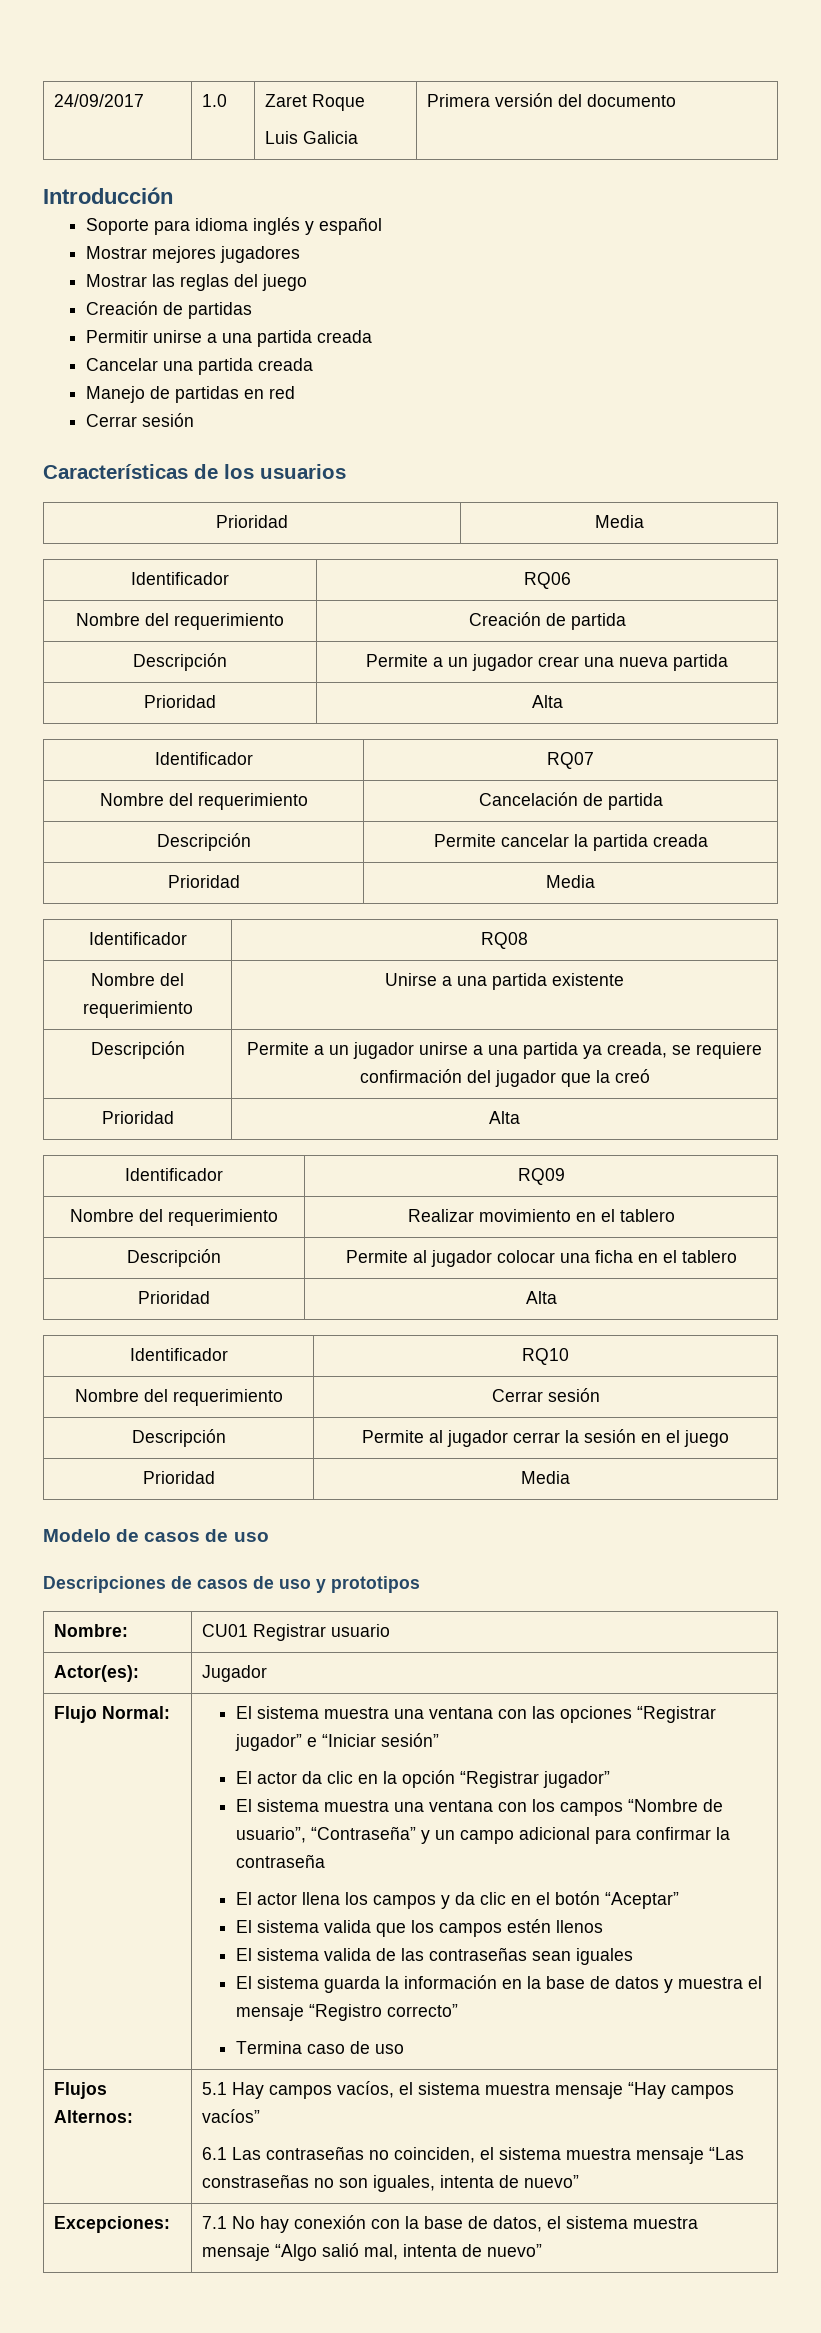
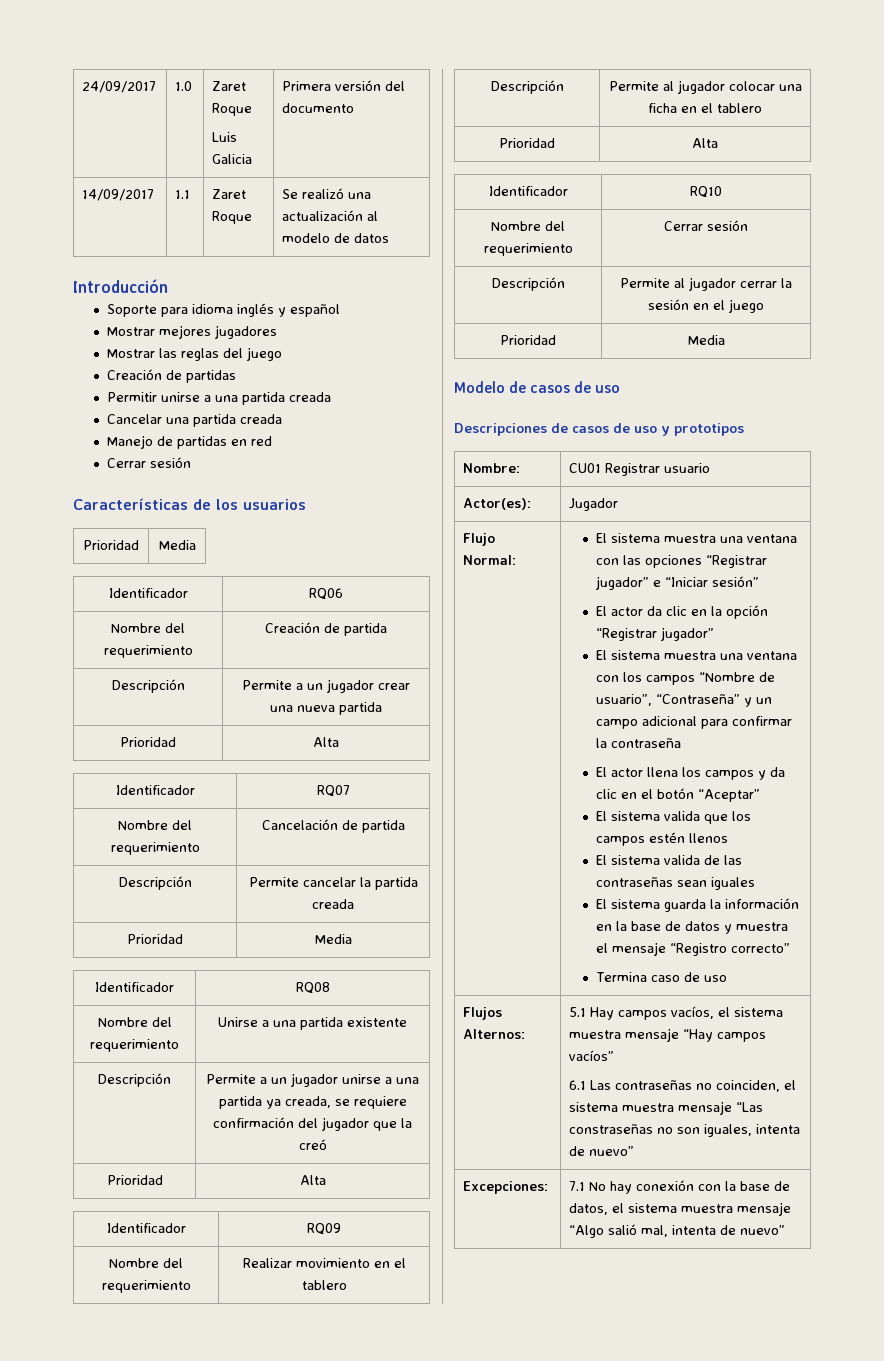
(677, 100) none -> [82,189,155,201] [175,190,191,199] [212,189,247,199] [212,211,253,224] [282,188,372,199] [282,210,379,221] [282,233,390,243] // 14/09/2017 | 1.1 | Zaret Roque | Se realizó una actualización al modelo de datos

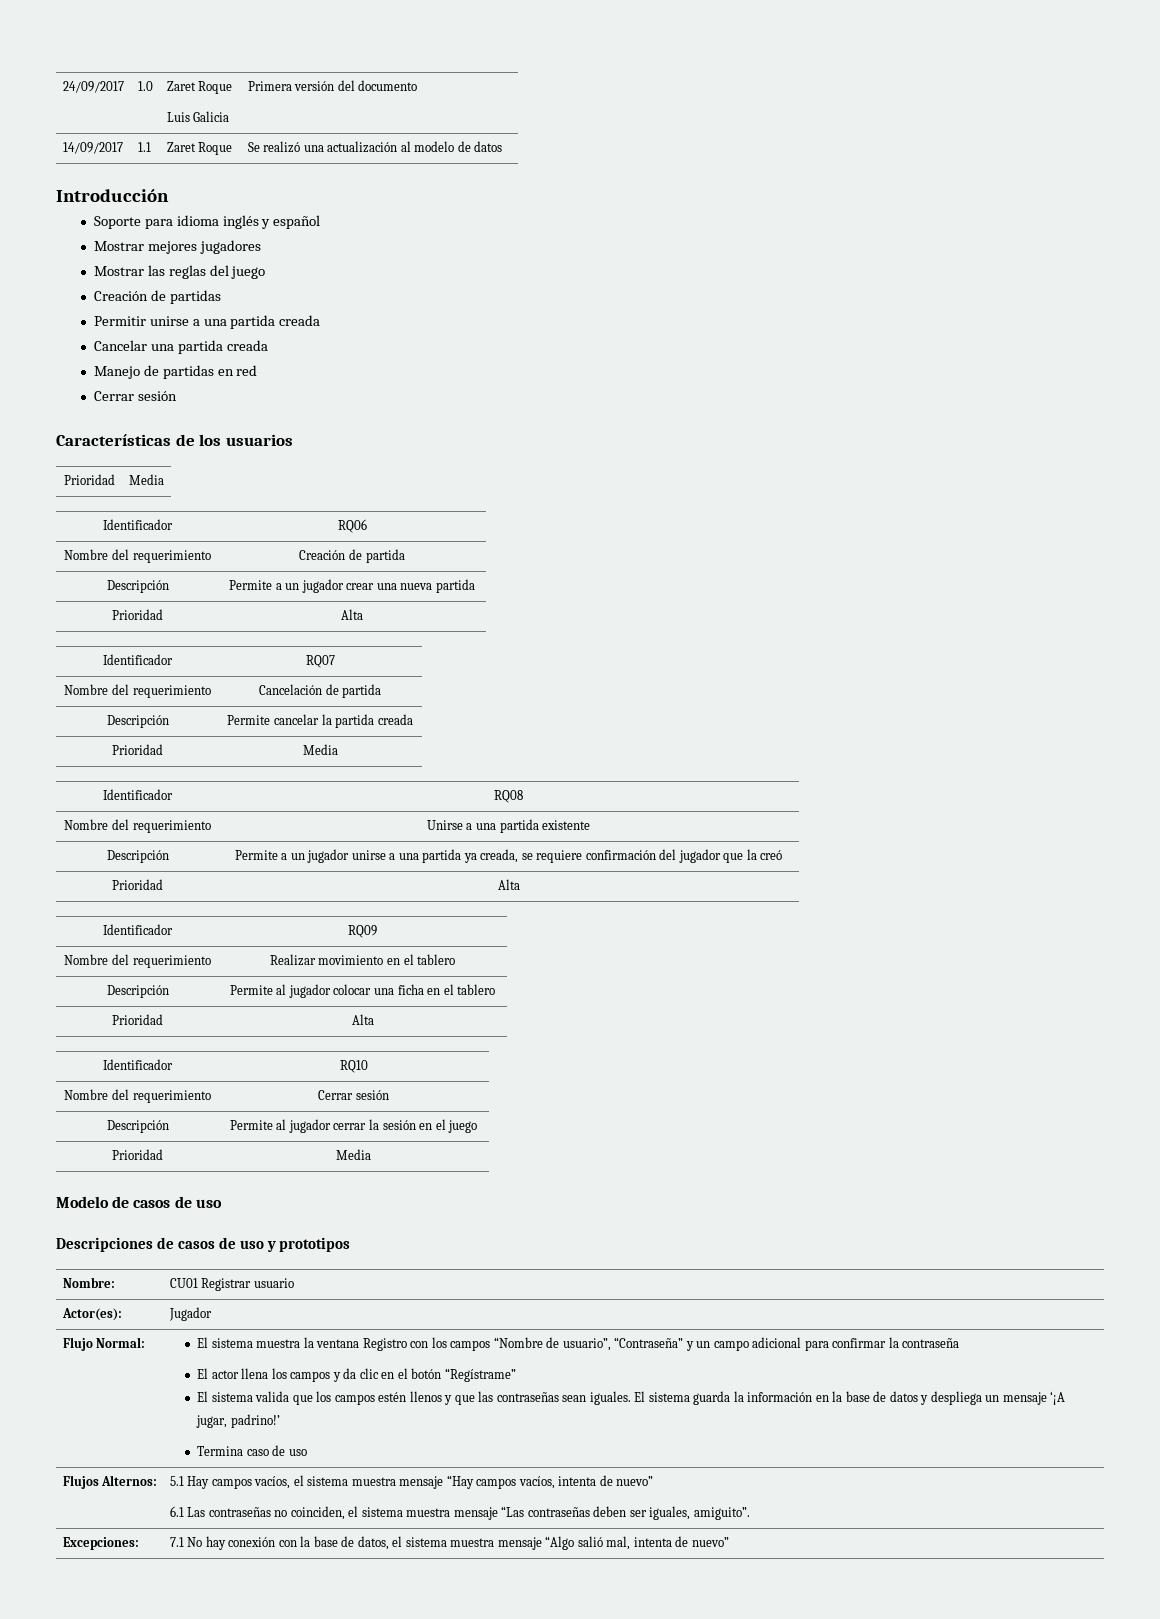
[719,534,797,543] [595,555,767,568] [595,576,759,590] [595,605,768,619] [595,627,714,641] [595,650,797,660] una ventana con las opciones “Registrar jugador” e “Iniciar sesión” // El actor da clic en la opción “Registrar jugador” // El sistema muestra una ventana -> [303,1337,407,1351] la ventana Registro
[697,789,760,802] “Aceptar” -> [444,1368,516,1382] “Regístrame”
[595,855,720,865] // El sistema valida de -> [444,1395,475,1405] y que
[710,877,755,890] iguales // -> [589,1391,631,1405] iguales.
[735,922,788,931] [595,942,790,956] muestra el mensaje “Registro correcto” -> [930,1391,1066,1405] [196,1414,280,1428] despliega un mensaje ‘¡A jugar, padrino!’
[569,1050,615,1061] vacíos” -> [518,1475,654,1489] vacíos, intenta de nuevo”
[569,1124,801,1137] [569,1146,635,1156] constraseñas no son iguales, intenta de nuevo” -> [527,1506,750,1520] contraseñas deben ser iguales, amiguito”.

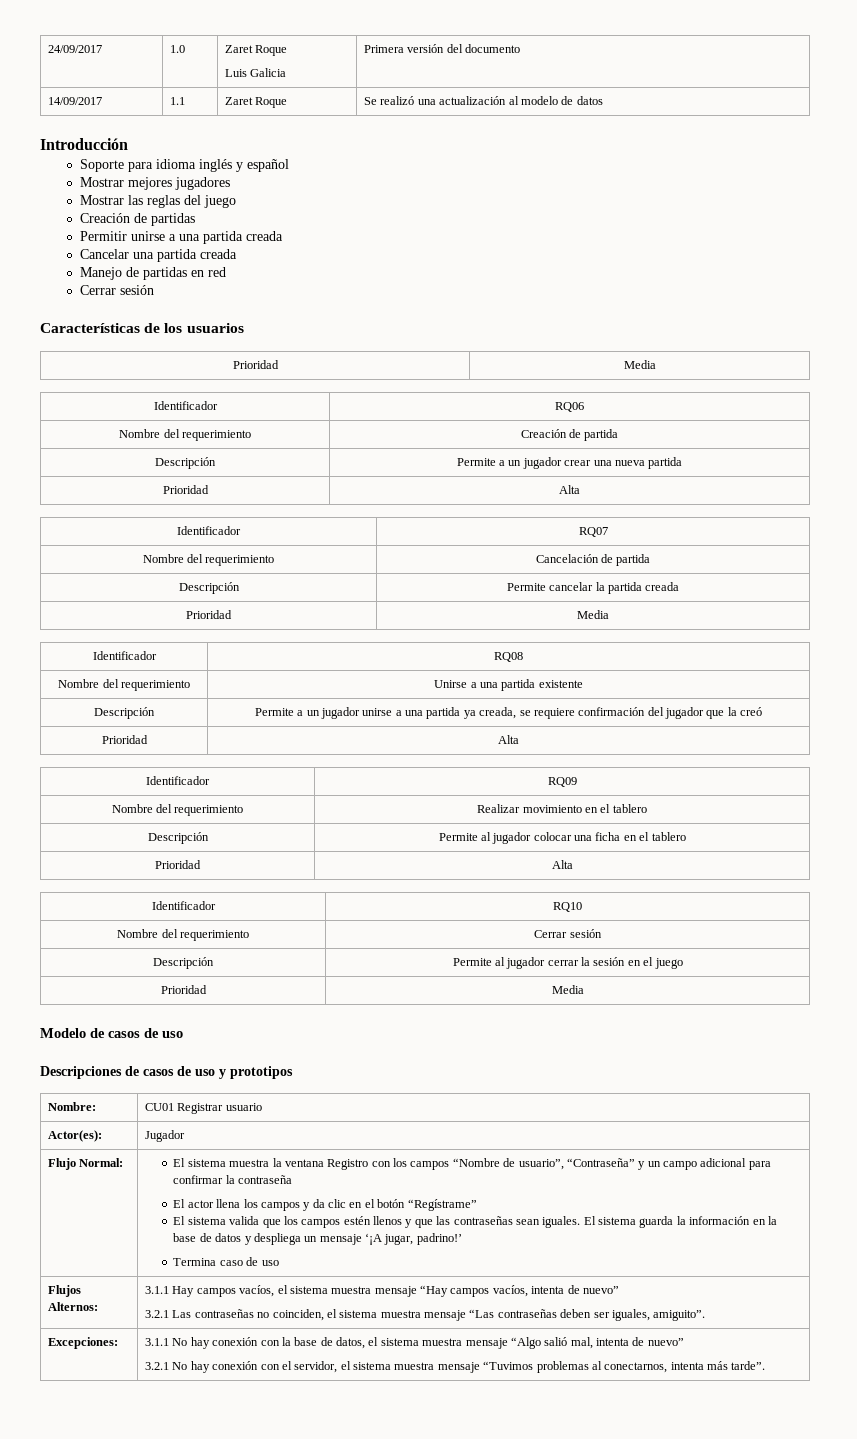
[169,1476,184,1486] 5.1 -> [145,1286,170,1294] 3.1.1
[169,1506,184,1517] 6.1 -> [145,1310,170,1318] 3.2.1
[169,1537,184,1547] 7.1 -> [145,1338,170,1346] 3.1.1
(729, 1542) none -> [145,1361,766,1373] // 3.2.1 No hay conexión con el servidor, el sistema muestra mensaje “Tuvimos problemas al conectarnos, intenta más tarde”.

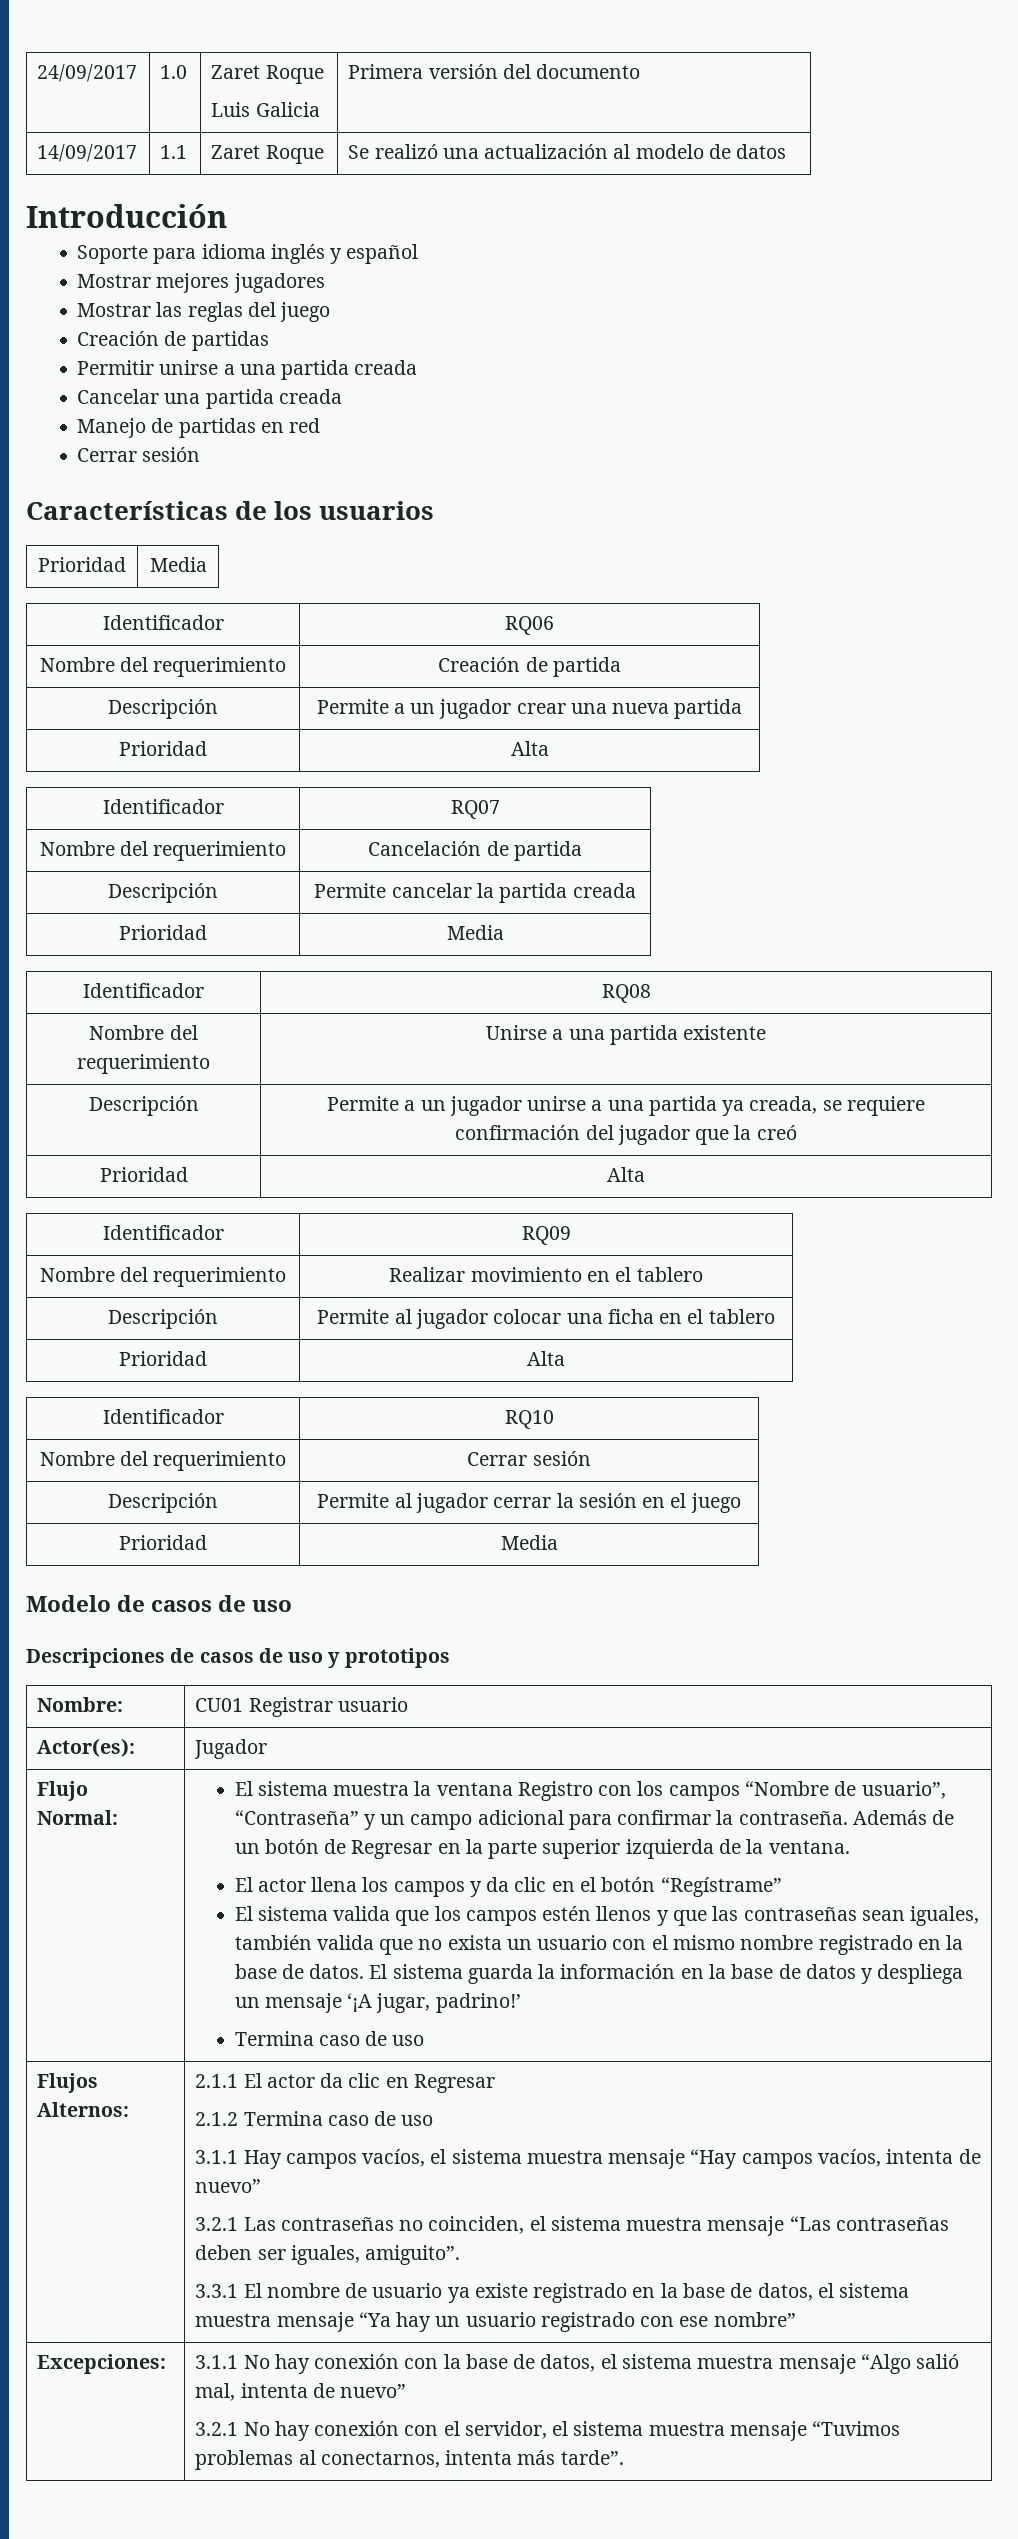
[238,1175,293,1184] contraseña -> [738,1810,955,1825] [234,1839,850,1859] contraseña. Además de un botón de Regresar en la parte superior izquierda de la ventana.
[542,1216,581,1228] iguales. -> [910,1906,980,1926] [234,1935,964,1955] [234,1964,365,1979] iguales, también valida que no exista un usuario con el mismo nombre registrado en la base de datos.
(99, 1306) none -> [195,2073,495,2093] [195,2111,434,2126] 2.1.1 El actor da clic en Regresar // 2.1.2 Termina caso de uso //
(706, 1315) none -> [195,2283,910,2303] [195,2312,796,2332] // 3.3.1 El nombre de usuario ya existe registrado en la base de datos, el sistema muestra mensaje “Ya hay un usuario registrado con ese nombre”

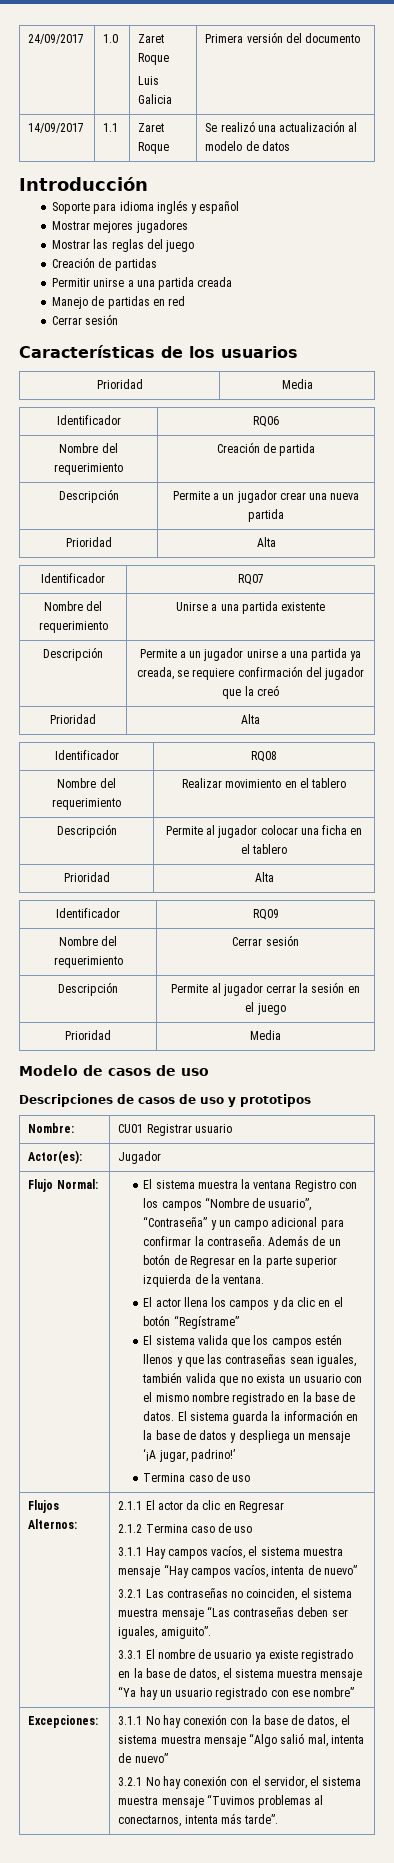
[77,389,342,409] // Cancelar una partida creada -> (233, 282) none
[39,841,287,861] [368,841,582,861] [108,883,218,903] [314,883,636,903] [119,925,207,940] [446,925,504,940] [83,983,204,998] [601,984,651,1003] // Nombre del requerimiento | Cancelación de partida // Descripción | Permite cancelar la partida creada // Prioridad | Media // Identificador | RQ08 -> (264, 579) none
[521,1226,571,1245] RQ09 -> [251,751,277,762] RQ08
[504,1410,554,1429] RQ10 -> [252,909,279,920] RQ09

